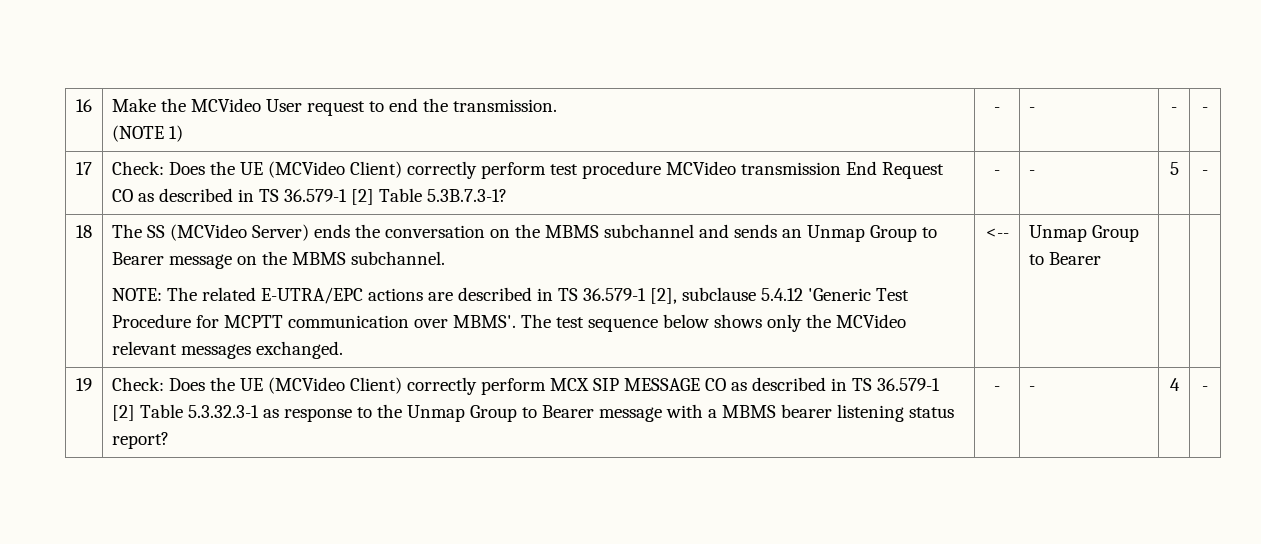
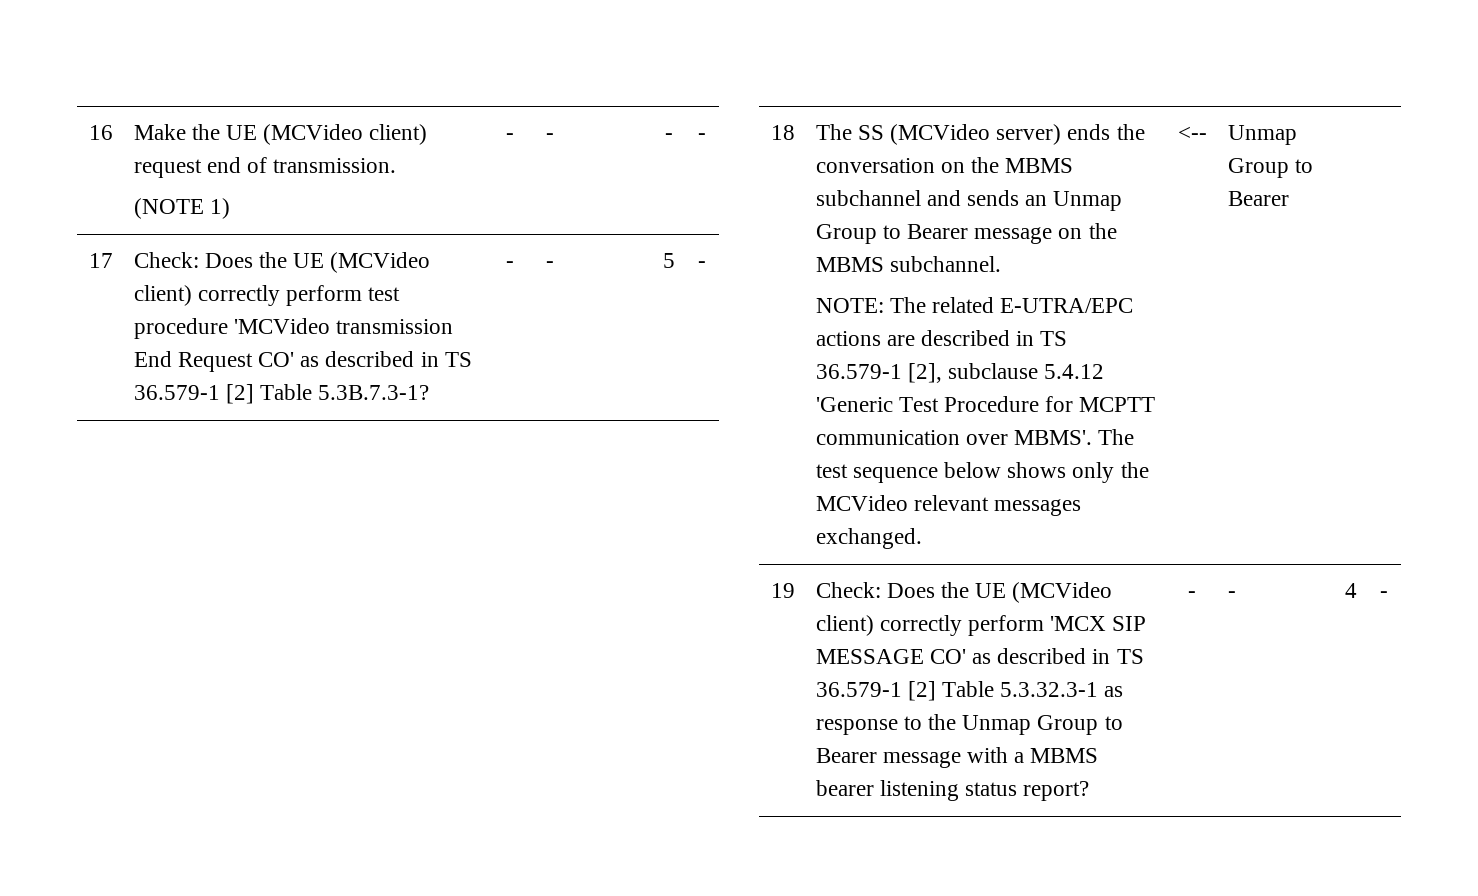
[191,98,449,116] MCVideo User request to end the -> [225,124,428,145] [133,157,267,178] UE (MCVideo client) request end of
[350,161,403,178] Client) -> [133,285,192,306] client)
[666,161,737,175] MCVideo -> [233,318,330,334] 'MCVideo
[112,189,134,202] CO -> [257,352,294,367] CO'
[252,224,310,241] Server) -> [996,124,1062,145] server)
[350,377,590,395] Client) correctly perform MCX -> [815,615,1107,636] client) correctly perform 'MCX
[705,378,727,391] CO -> [929,649,966,664] CO'

